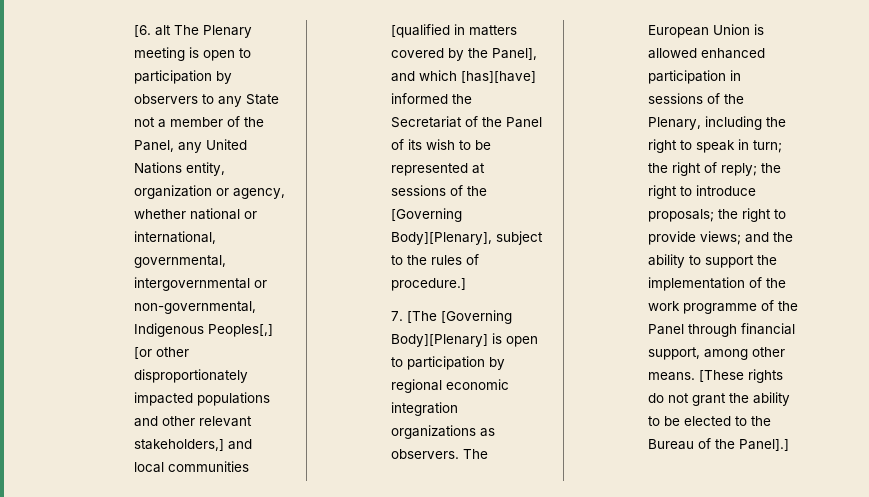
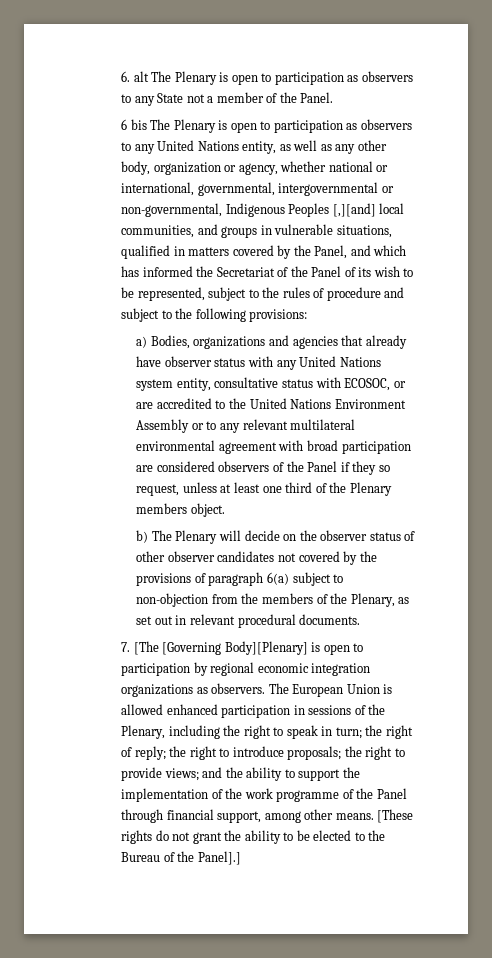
[134,25,152,37] [6. -> [121,71,131,82] 6.
[134,47,252,61] [134,70,233,84] meeting is open to participation by -> [219,72,359,85] is open to participation as
[134,139,248,153] [134,162,226,176] Panel, any United Nations entity, -> [300,92,334,103] [121,119,412,133] [121,140,387,154] [121,161,151,175] Panel. // 6 bis The Plenary is open to participation as observers to any United Nations entity, as well as any other body,
[208,324,274,337] [134,347,190,359] [134,369,249,383] [134,392,271,406] [134,416,253,427] [134,439,253,451] [134,461,250,473] [391,24,451,38] Peoples[,] [or other disproportionately impacted populations and other relevant stakeholders,] and local communities [qualified -> [288,203,405,217] [121,224,392,238] [121,245,171,259] Peoples [,][and] local communities, and groups in vulnerable situations, qualified
[492,48,538,60] Panel], -> [314,245,348,259] Panel,
[461,71,537,83] [has][have] -> [121,266,140,277] has
[391,163,486,176] [391,185,488,196] [391,208,463,222] [391,232,493,245] represented at sessions of the [Governing Body][Plenary], -> [137,287,205,301] represented,
[391,278,467,291] procedure.] -> [326,287,405,301] [121,308,308,322] [136,335,407,349] [136,356,381,370] [136,377,406,391] [136,398,406,409] [136,419,356,433] [136,440,411,454] [136,461,390,475] [136,482,392,496] [136,503,225,517] [136,530,416,544] [136,551,377,565] [136,572,344,586] [136,593,410,607] [136,614,361,628] procedure and subject to the following provisions: // a) Bodies, organizations and agencies that already have observer status with any United Nations system entity, consultative status with ECOSOC, or are accredited to the United Nations Environment Assembly or to any relevant multilateral environmental agreement with broad participation are considered observers of the Panel if they so request, unless at least one third of the Plenary members object. // b) The Plenary will decide on the observer status of other observer candidates not covered by the provisions of paragraph 6(a) subject to non-objection from the members of the Plenary, as set out in relevant procedural documents.

